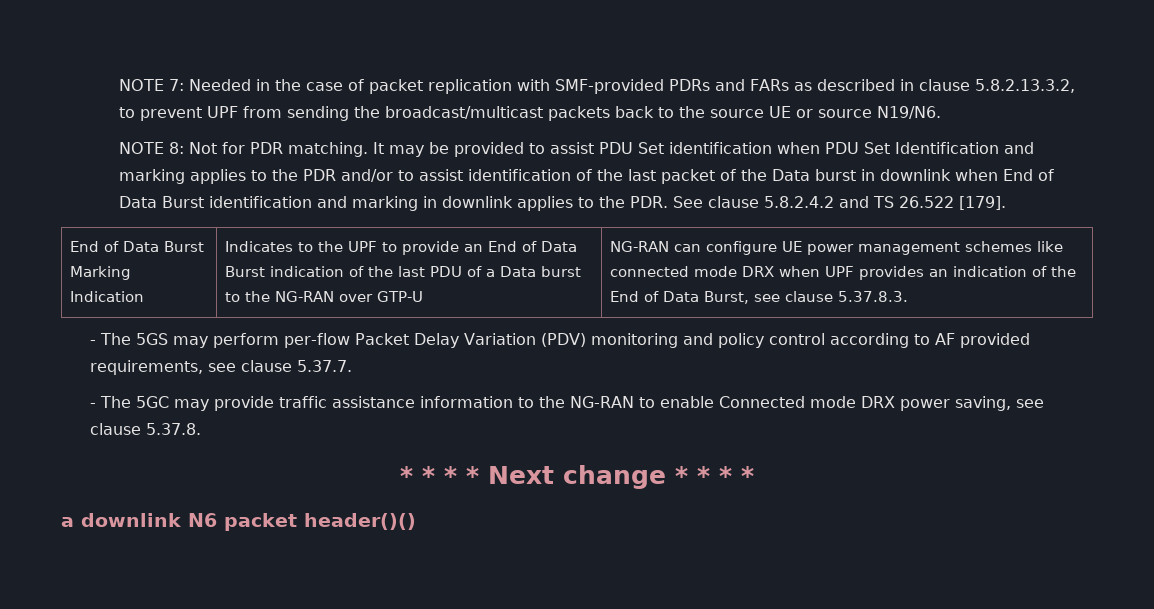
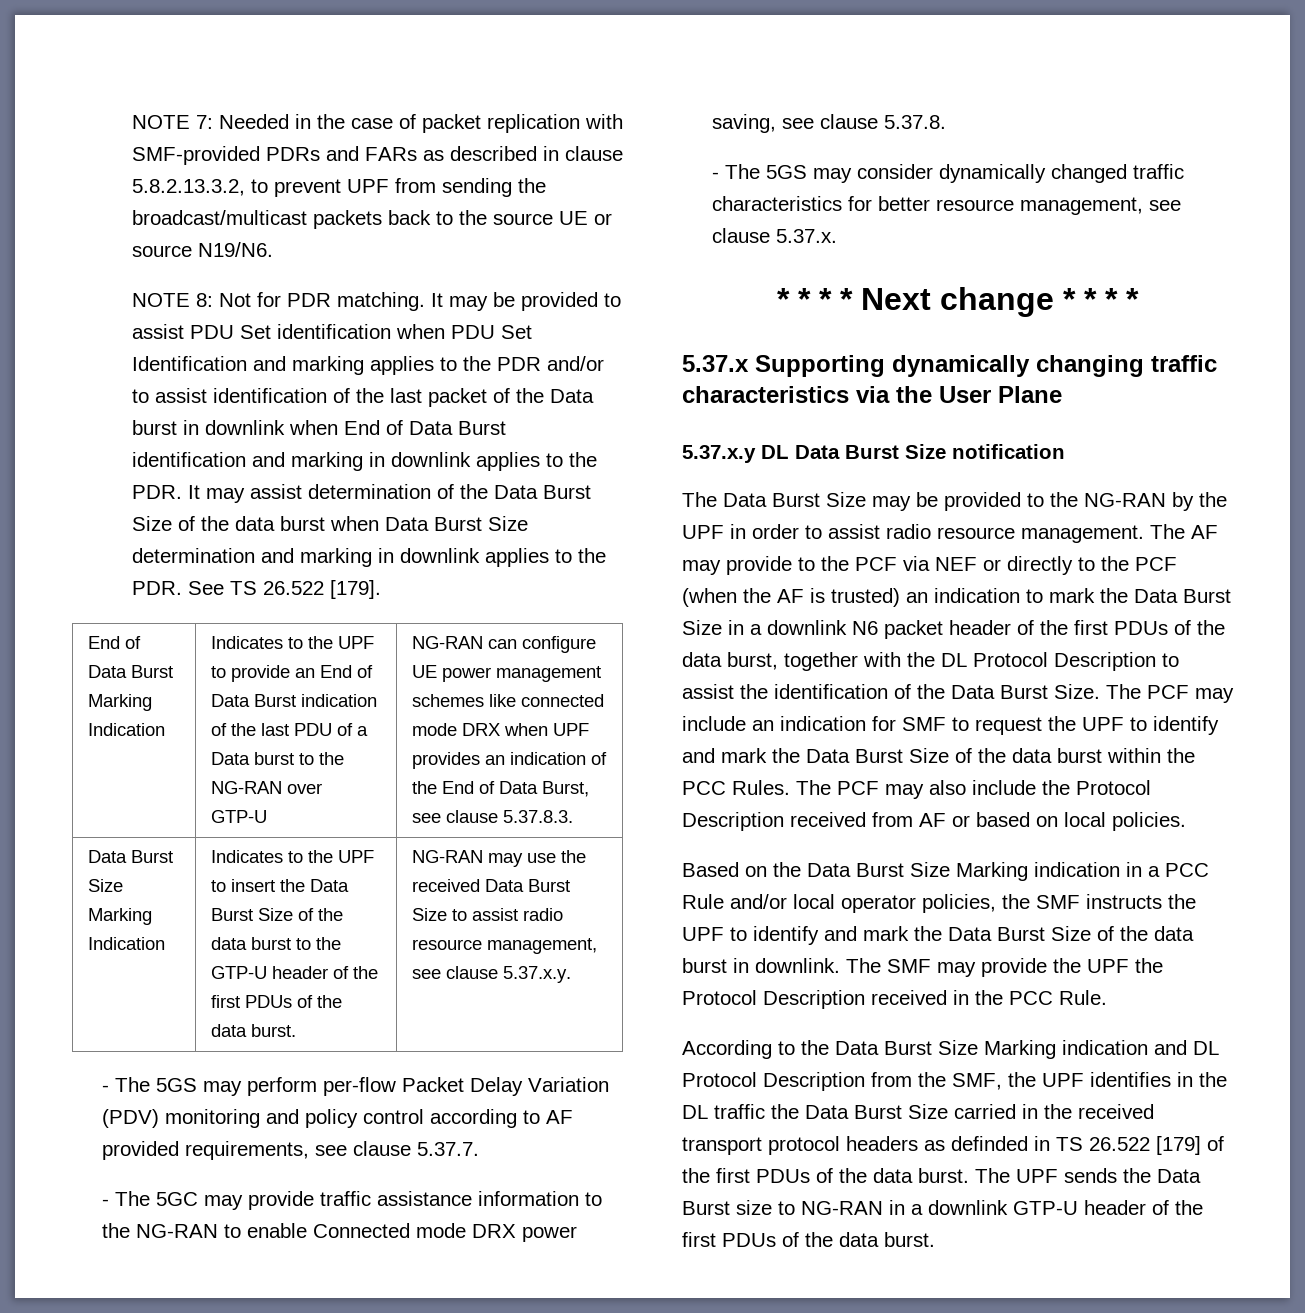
[672,196,869,208] See clause 5.8.2.4.2 and -> [187,484,591,503] [131,516,528,531] [131,548,606,567] [131,581,224,595] It may assist determination of the Data Burst Size of the data burst when Data Burst Size determination and marking in downlink applies to the PDR. See
(909, 296) none -> [87,850,173,863] [87,879,123,892] [87,908,152,925] [87,937,165,950] [210,850,374,863] [210,879,349,892] [210,908,343,921] [210,937,341,950] [210,966,378,979] [210,995,342,1008] [210,1024,296,1037] [411,850,586,867] [411,879,570,892] [411,908,563,921] [411,938,597,954] [411,966,571,983] // Data Burst Size Marking Indication | Indicates to the UPF to insert the Data Burst Size of the data burst to the GTP-U header of the first PDUs of the data burst. | NG-RAN may use the received Data Burst Size to assist radio resource management, see clause 5.37.x.y.
(201, 429) none -> [711,164,1184,183] [711,196,1181,215] [711,228,837,243] // - The 5GS may consider dynamically changed traffic characteristics for better resource management, see clause 5.37.x.
[61,513,416,531] a downlink N6 packet header()() -> [682,355,1217,377] [682,386,1062,403] [682,444,1065,463] [682,492,1227,511] [682,524,1218,543] [682,556,1177,575] [682,588,1231,607] [682,620,1225,639] [682,652,1179,671] [682,684,1234,703] [682,716,1219,735] [682,748,1195,763] [682,780,1151,799] [682,812,1186,831] [682,862,1209,881] [682,894,1196,913] [682,926,1194,945] [682,958,1163,977] [682,990,1107,1009] [682,1040,1219,1059] [682,1072,1227,1091] [682,1104,1154,1119] [682,1136,1224,1155] [682,1168,1201,1183] [682,1200,1203,1215] [682,1232,935,1247] 5.37.x Supporting dynamically changing traffic characteristics via the User Plane // 5.37.x.y DL Data Burst Size notification // The Data Burst Size may be provided to the NG-RAN by the UPF in order to assist radio resource management. The AF may provide to the PCF via NEF or directly to the PCF (when the AF is trusted) an indication to mark the Data Burst Size in a downlink N6 packet header of the first PDUs of the data burst, together with the DL Protocol Description to assist the identification of the Data Burst Size. The PCF may include an indication for SMF to request the UPF to identify and mark the Data Burst Size of the data burst within the PCC Rules. The PCF may also include the Protocol Description received from AF or based on local policies. // Based on the Data Burst Size Marking indication in a PCC Rule and/or local operator policies, the SMF instructs the UPF to identify and mark the Data Burst Size of the data burst in downlink. The SMF may provide the UPF the Protocol Description received in the PCC Rule. // According to the Data Burst Size Marking indication and DL Protocol Description from the SMF, the UPF identifies in the DL traffic the Data Burst Size carried in the received transport protocol headers as definded in TS 26.522 [179] of the first PDUs of the data burst. The UPF sends the Data Burst size to NG-RAN in a downlink GTP-U header of the first PDUs of the data burst.

